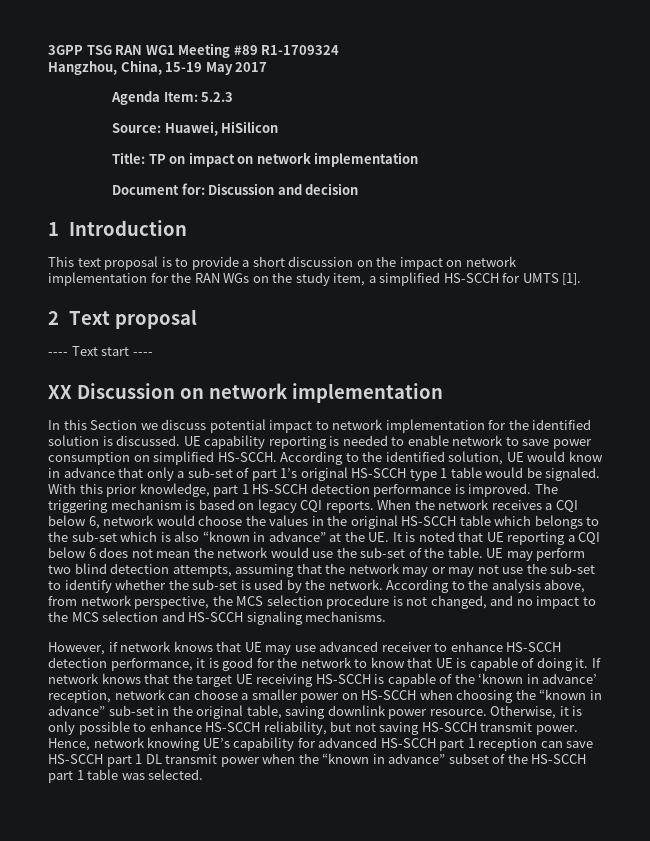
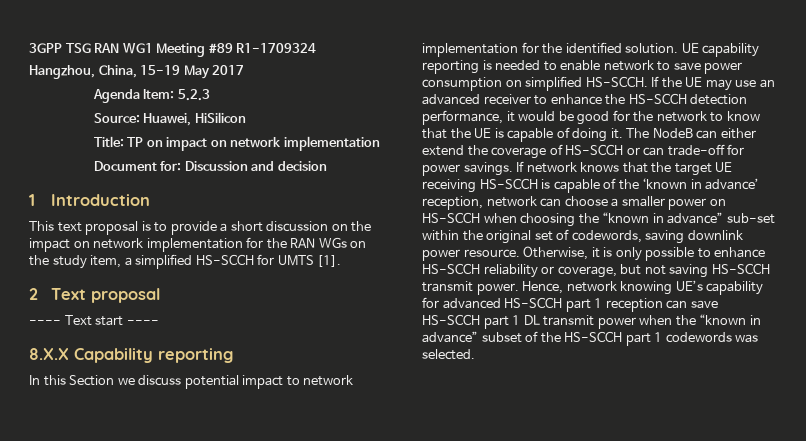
[48,383,443,403] XX Discussion on network implementation -> [29,348,233,363] 8.X.X Capability reporting
[48,435,181,446] solution is discussed. -> [625,43,679,54] solution.
[280,451,603,465] [48,467,601,481] [48,483,558,497] [48,499,578,513] [48,515,600,529] [48,531,601,545] [48,547,586,561] [48,563,596,577] [48,579,586,593] [48,595,596,609] [48,611,387,625] [48,641,242,655] According to the identified solution, UE would know in advance that only a sub-set of part 1’s original HS-SCCH type 1 table would be signaled. With this prior knowledge, part 1 HS-SCCH detection performance is improved. The triggering mechanism is based on legacy CQI reports. When the network receives a CQI below 6, network would choose the values in the original HS-SCCH table which belongs to the sub-set which is also “known in advance” at the UE. It is noted that UE reporting a CQI below 6 does not mean the network would use the sub-set of the table. UE may perform two blind detection attempts, assuming that the network may or may not use the sub-set to identify whether the sub-set is used by the network. According to the analysis above, from network perspective, the MCS selection procedure is not changed, and no impact to the MCS selection and HS-SCCH signaling mechanisms. // However, if network knows that -> [651,76,682,88] If the
(316, 648) none -> [759,79,775,88] an
(503, 646) none -> [605,94,626,105] the
[208,658,219,668] is -> [518,111,574,121] would be
(433, 662) none -> [450,128,471,139] the
(589, 663) none -> [626,128,756,139] [422,144,745,159] [422,162,513,176] The NodeB can either extend the coverage of HS-SCCH or can trade-off for power savings.
[157,705,282,719] in the original table, -> [422,229,642,244] within the original set of codewords,
[263,721,327,735] reliability, -> [483,264,617,278] reliability or coverage,
[87,769,119,780] table -> [665,332,732,343] codewords

